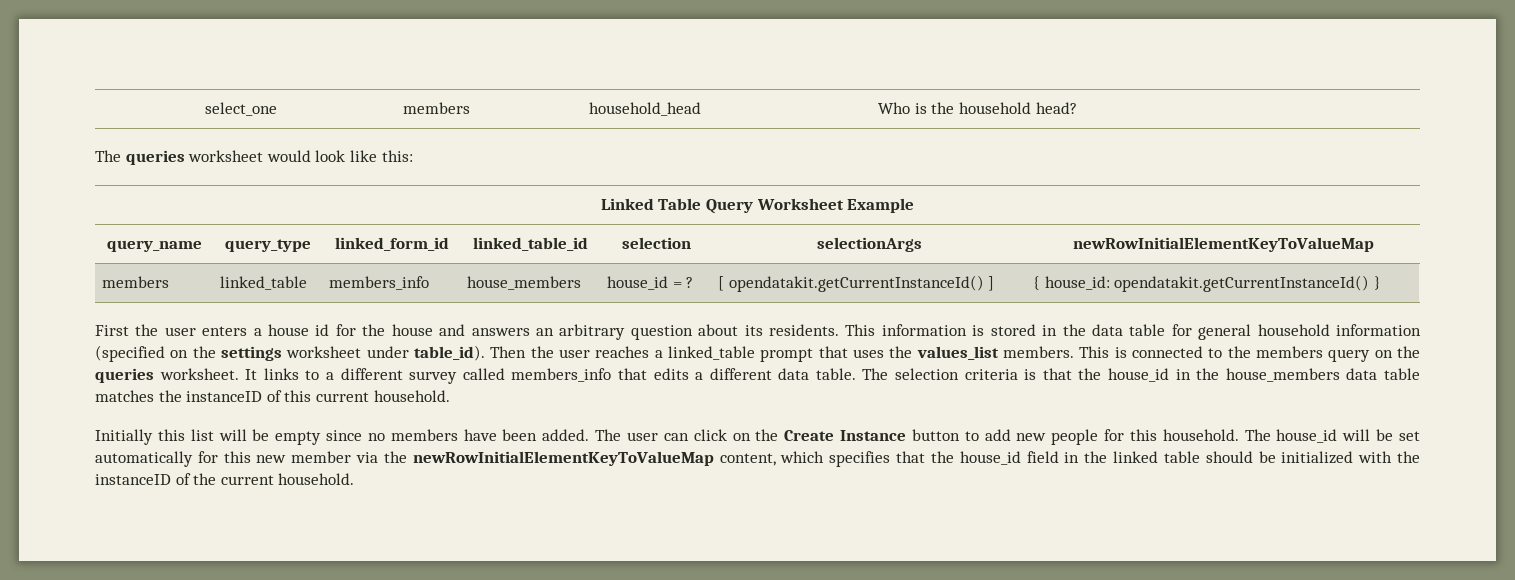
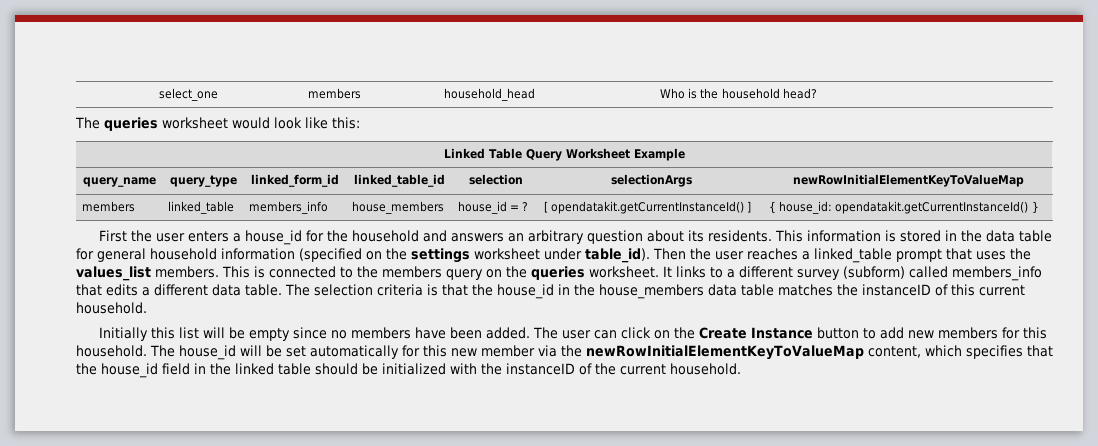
[268,324,330,336] house id -> [244,230,302,245] house_id
[391,324,433,336] house -> [351,230,419,242] household
(458, 377) none -> [843,266,905,279] (subform)
[1051,429,1099,445] people -> [937,327,998,339] members

